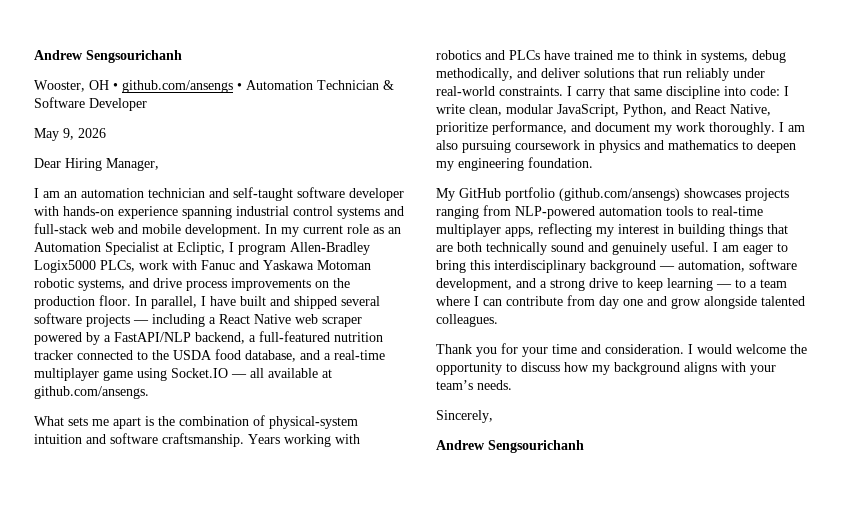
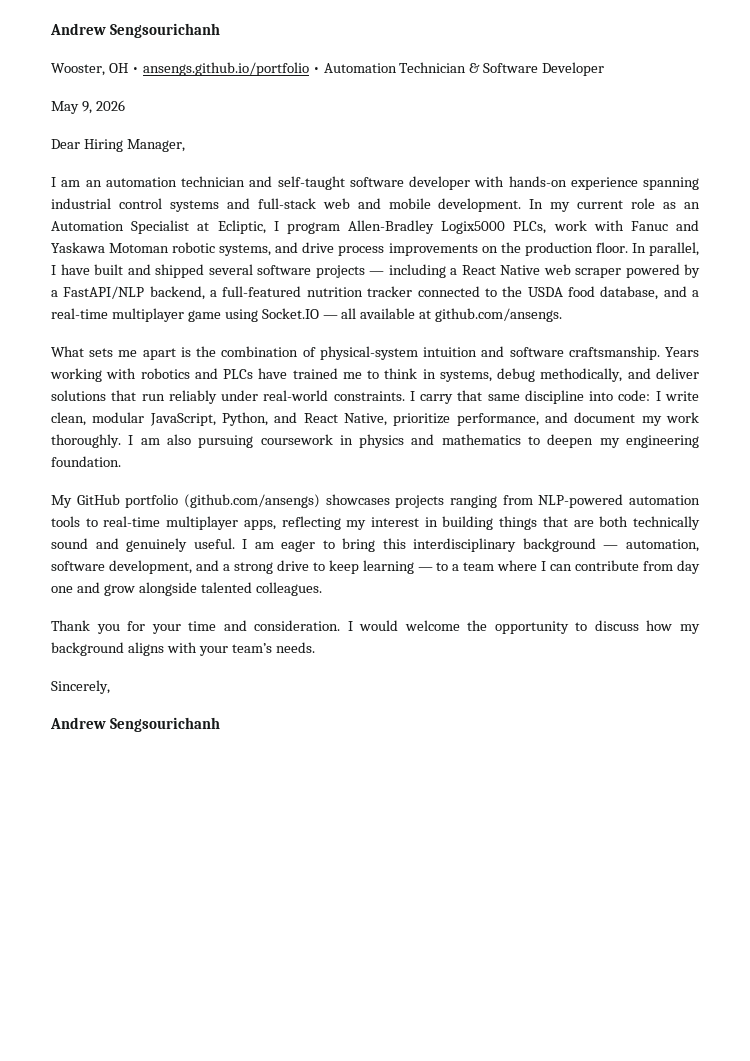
[122,80,233,93] github.com/ansengs -> [142,62,309,76] ansengs.github.io/portfolio

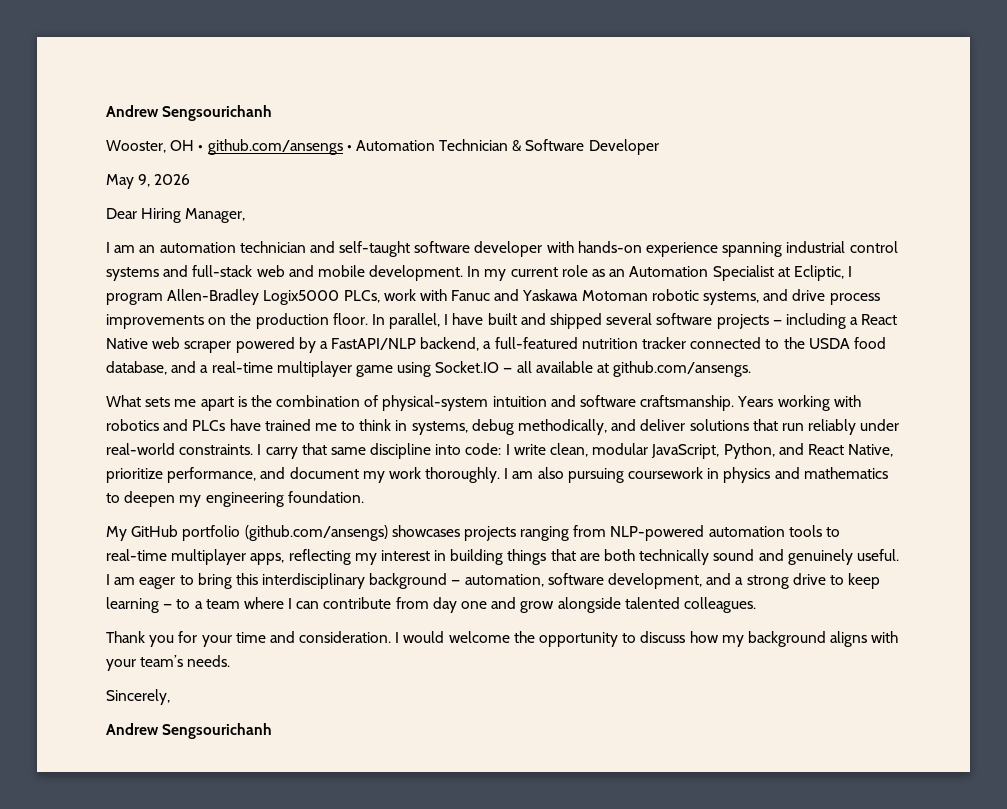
[142,62,309,76] ansengs.github.io/portfolio -> [207,139,343,155] github.com/ansengs

